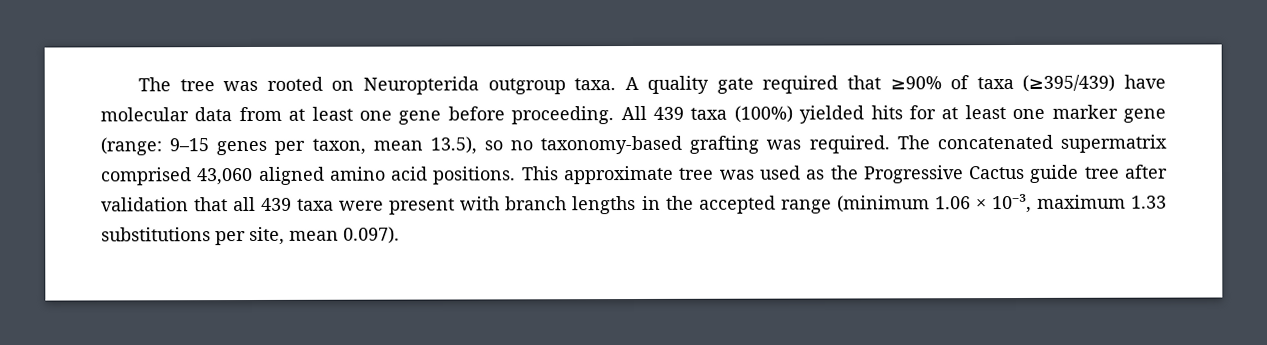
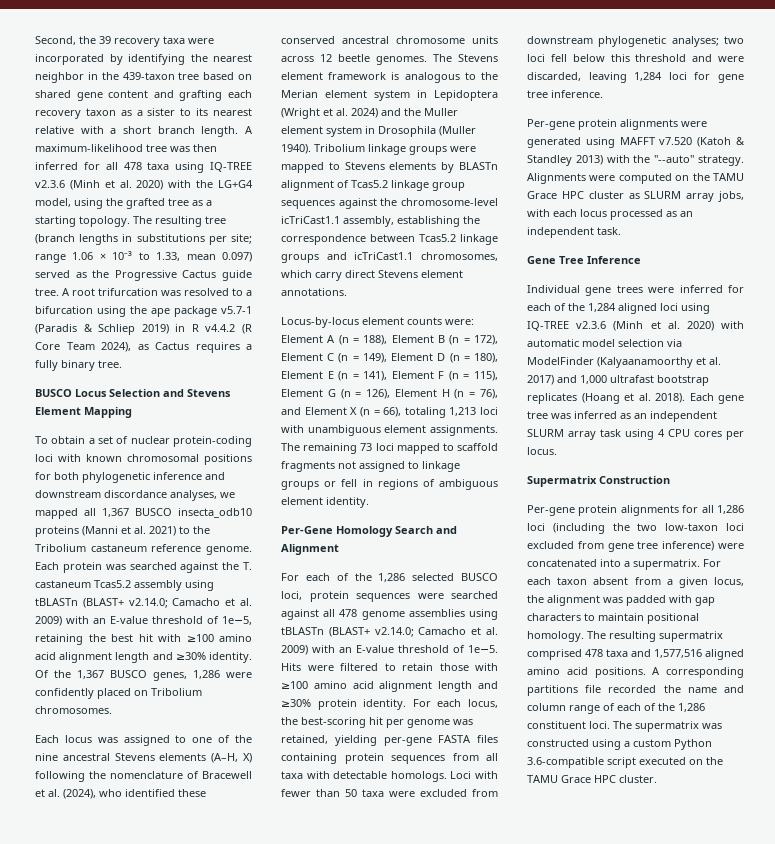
[138,74,1166,95] [100,104,1166,125] [100,134,1167,156] [100,165,801,186] The tree was rooted on Neuropterida outgroup taxa. A quality gate required that ≥90% of taxa (≥395/439) have molecular data from at least one gene before proceeding. All 439 taxa (100%) yielded hits for at least one marker gene (range: 9–15 genes per taxon, mean 13.5), so no taxonomy-based grafting was required. The concatenated supermatrix comprised 43,060 aligned amino acid positions. This approximate tree was used -> [35,36,214,47] [35,54,252,65] [35,72,253,83] [35,90,252,101] [35,108,253,119] [35,126,253,137] [35,144,217,152] [35,162,252,173] [35,180,254,190] [35,198,212,209] [35,216,226,227] [35,234,252,245] [35,251,252,263] [35,270,70,278] Second, the 39 recovery taxa were incorporated by identifying the nearest neighbor in the 439-taxon tree based on shared gene content and grafting each recovery taxon as a sister to its nearest relative with a short branch length. A maximum-likelihood tree was then inferred for all 478 taxa using IQ-TREE v2.3.6 (Minh et al. 2020) with the LG+G4 model, using the grafted tree as a starting topology. The resulting tree (branch lengths in substitutions per site; range 1.06 × 10⁻³ to 1.33, mean 0.097) served
[1083,164,1168,179] [101,193,1168,215] [101,226,400,246] tree after validation that all 439 taxa were present with branch lengths in the accepted range (minimum 1.06 × 10⁻³, maximum 1.33 substitutions per site, mean 0.097). -> [35,288,252,296] [35,306,252,317] [35,324,253,335] [35,342,252,353] [35,360,122,371] [35,389,231,397] [35,407,132,418] [35,436,252,447] [35,454,252,465] [35,472,225,483] [35,490,235,501] [35,508,252,519] [35,526,210,537] [35,544,252,555] [35,562,253,573] [35,580,214,591] [35,598,253,608] [35,616,252,626] [35,634,252,645] [35,652,252,663] [35,670,252,681] [35,688,202,699] [35,706,112,714] [35,735,253,746] [35,753,252,763] [35,771,252,782] [35,789,206,799] [281,36,498,44] [281,54,498,65] [281,72,498,83] [281,90,498,101] [281,108,458,119] [281,126,476,137] [281,144,476,155] [281,162,498,173] [281,180,465,191] [281,198,498,209] [281,216,480,227] [281,234,498,245] [281,252,498,263] [281,270,463,281] [281,288,347,296] [281,317,474,328] [281,335,498,345] [281,353,499,363] [281,371,498,381] [281,389,498,399] [281,407,498,418] [281,425,498,436] [281,443,498,454] [281,461,460,472] [281,479,498,490] [281,497,369,508] [281,526,457,537] [281,544,339,555] [281,573,498,582] [281,591,498,602] [281,609,498,620] [281,627,498,637] [281,645,498,655] [281,663,498,671] [281,681,498,692] [281,699,498,710] [281,717,473,728] [281,735,498,746] [281,753,498,764] [281,771,498,782] [281,789,498,797] [527,36,744,47] [527,54,744,62] [527,72,744,83] [527,90,603,98] [527,119,707,130] [527,137,745,148] [527,155,744,166] [527,173,744,184] [527,191,744,202] [527,209,693,220] [527,227,621,238] [527,256,641,264] [527,285,744,296] [527,303,710,314] [527,321,744,331] [527,339,682,347] [527,357,721,368] [527,375,709,386] [527,393,744,404] [527,411,717,422] [527,429,744,440] [527,447,557,455] [527,476,670,487] [527,505,744,516] [527,523,744,534] [527,541,744,552] [527,559,721,570] [527,577,744,588] [527,595,715,606] [527,613,699,624] [527,631,723,642] [527,649,744,660] [527,667,744,678] [527,685,744,696] [527,703,705,714] [527,721,722,732] [527,739,712,750] [527,757,723,768] [527,775,657,783] tree. A root trifurcation was resolved to a bifurcation using the ape package v5.7-1 (Paradis & Schliep 2019) in R v4.4.2 (R Core Team 2024), as Cactus requires a fully binary tree. // BUSCO Locus Selection and Stevens Element Mapping // To obtain a set of nuclear protein-coding loci with known chromosomal positions for both phylogenetic inference and downstream discordance analyses, we mapped all 1,367 BUSCO insecta_odb10 proteins (Manni et al. 2021) to the Tribolium castaneum reference genome. Each protein was searched against the T. castaneum Tcas5.2 assembly using tBLASTn (BLAST+ v2.14.0; Camacho et al. 2009) with an E-value threshold of 1e−5, retaining the best hit with ≥100 amino acid alignment length and ≥30% identity. Of the 1,367 BUSCO genes, 1,286 were confidently placed on Tribolium chromosomes. // Each locus was assigned to one of the nine ancestral Stevens elements (A–H, X) following the nomenclature of Bracewell et al. (2024), who identified these conserved ancestral chromosome units across 12 beetle genomes. The Stevens element framework is analogous to the Merian element system in Lepidoptera (Wright et al. 2024) and the Muller element system in Drosophila (Muller 1940). Tribolium linkage groups were mapped to Stevens elements by BLASTn alignment of Tcas5.2 linkage group sequences against the chromosome-level icTriCast1.1 assembly, establishing the correspondence between Tcas5.2 linkage groups and icTriCast1.1 chromosomes, which carry direct Stevens element annotations. // Locus-by-locus element counts were: Element A (n = 188), Element B (n = 172), Element C (n = 149), Element D (n = 180), Element E (n = 141), Element F (n = 115), Element G (n = 126), Element H (n = 76), and Element X (n = 66), totaling 1,213 loci with unambiguous element assignments. The remaining 73 loci mapped to scaffold fragments not assigned to linkage groups or fell in regions of ambiguous element identity. // Per-Gene Homology Search and Alignment // For each of the 1,286 selected BUSCO loci, protein sequences were searched against all 478 genome assemblies using tBLASTn (BLAST+ v2.14.0; Camacho et al. 2009) with an E-value threshold of 1e−5. Hits were filtered to retain those with ≥100 amino acid alignment length and ≥30% protein identity. For each locus, the best-scoring hit per genome was retained, yielding per-gene FASTA files containing protein sequences from all taxa with detectable homologs. Loci with fewer than 50 taxa were excluded from downstream phylogenetic analyses; two loci fell below this threshold and were discarded, leaving 1,284 loci for gene tree inference. // Per-gene protein alignments were generated using MAFFT v7.520 (Katoh & Standley 2013) with the "--auto" strategy. Alignments were computed on the TAMU Grace HPC cluster as SLURM array jobs, with each locus processed as an independent task. // Gene Tree Inference // Individual gene trees were inferred for each of the 1,284 aligned loci using IQ-TREE v2.3.6 (Minh et al. 2020) with automatic model selection via ModelFinder (Kalyaanamoorthy et al. 2017) and 1,000 ultrafast bootstrap replicates (Hoang et al. 2018). Each gene tree was inferred as an independent SLURM array task using 4 CPU cores per locus. // Supermatrix Construction // Per-gene protein alignments for all 1,286 loci (including the two low-taxon loci excluded from gene tree inference) were concatenated into a supermatrix. For each taxon absent from a given locus, the alignment was padded with gap characters to maintain positional homology. The resulting supermatrix comprised 478 taxa and 1,577,516 aligned amino acid positions. A corresponding partitions file recorded the name and column range of each of the 1,286 constituent loci. The supermatrix was constructed using a custom Python 3.6-compatible script executed on the TAMU Grace HPC cluster.

